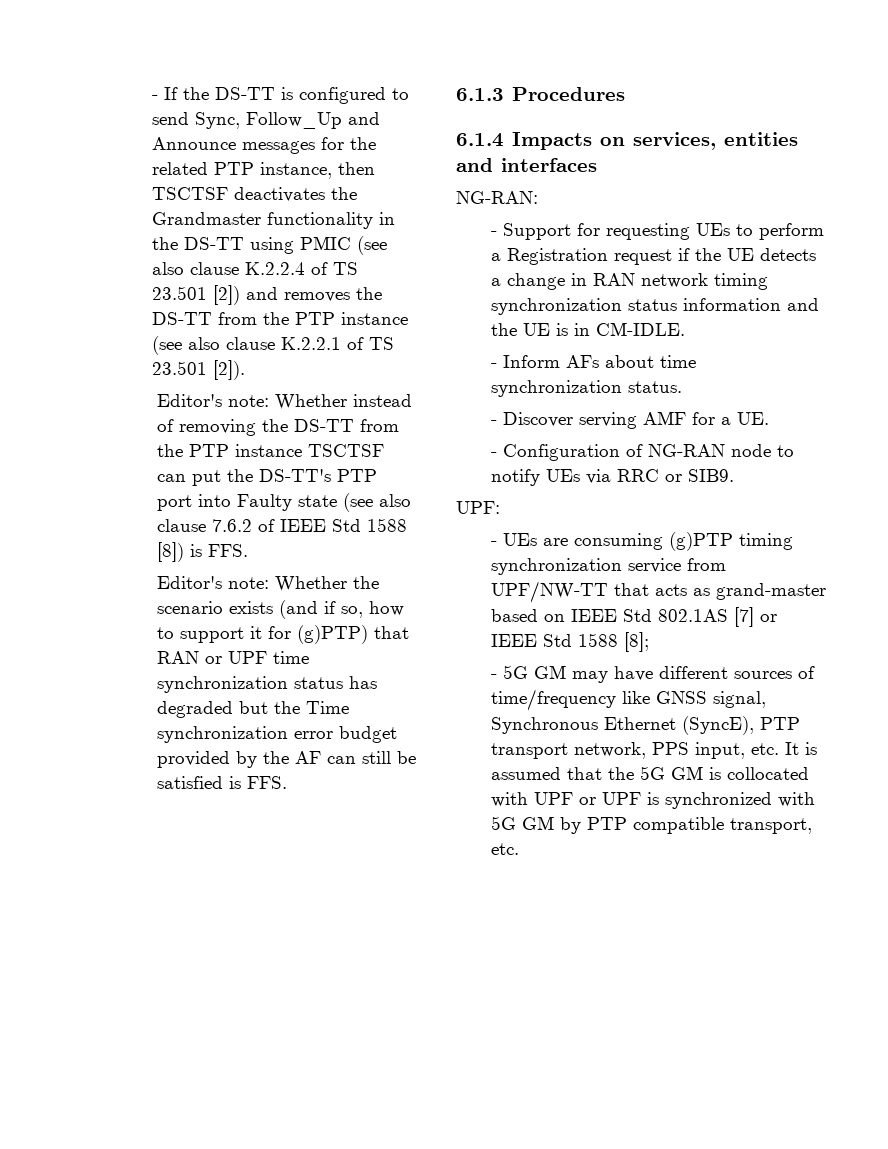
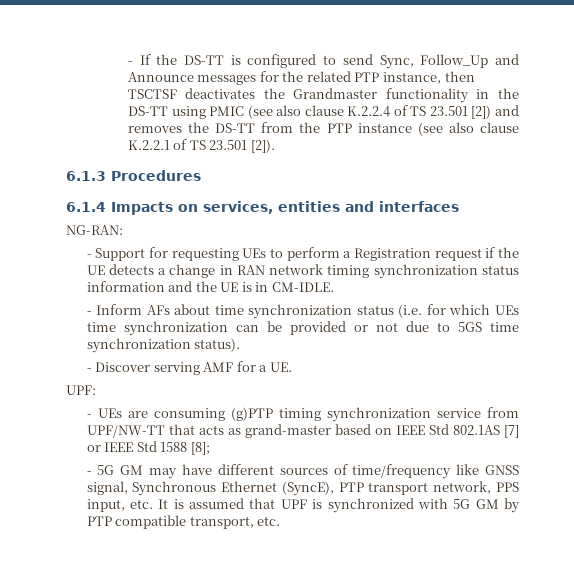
[157,394,413,410] [157,419,400,436] [157,444,385,457] [157,469,378,486] [157,493,412,512] [157,518,408,532] [157,542,249,562] [157,576,380,592] [157,600,405,619] [157,625,410,644] [157,651,310,664] [157,676,378,693] [157,701,350,718] [157,726,398,743] [157,751,417,768] [157,776,288,789] // Editor's note: Whether instead of removing the DS-TT from the PTP instance TSCTSF can put the DS-TT's PTP port into Faulty state (see also clause 7.6.2 of IEEE Std 1588 [8]) is FFS. // Editor's note: Whether the scenario exists (and if so, how to support it for (g)PTP) that RAN or UPF time synchronization status has degraded but the Time synchronization error budget provided by the AF can still be satisfied is FFS. -> (275, 146) none
[628,381,683,393] status. -> [356,304,519,318] [86,321,519,336] [86,338,241,353] status (i.e. for which UEs time synchronization can be provided or not due to 5GS time synchronization status).
[491,444,795,461] [491,469,735,486] // - Configuration of NG-RAN node to notify UEs via RRC or SIB9. -> (292, 367) none
[608,766,810,780] [491,792,597,807] the 5G GM is collocated with UPF or -> (276, 503) none

